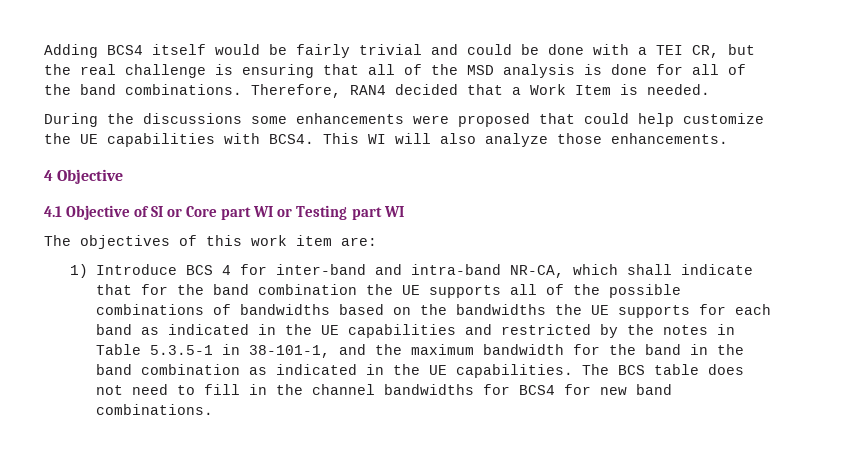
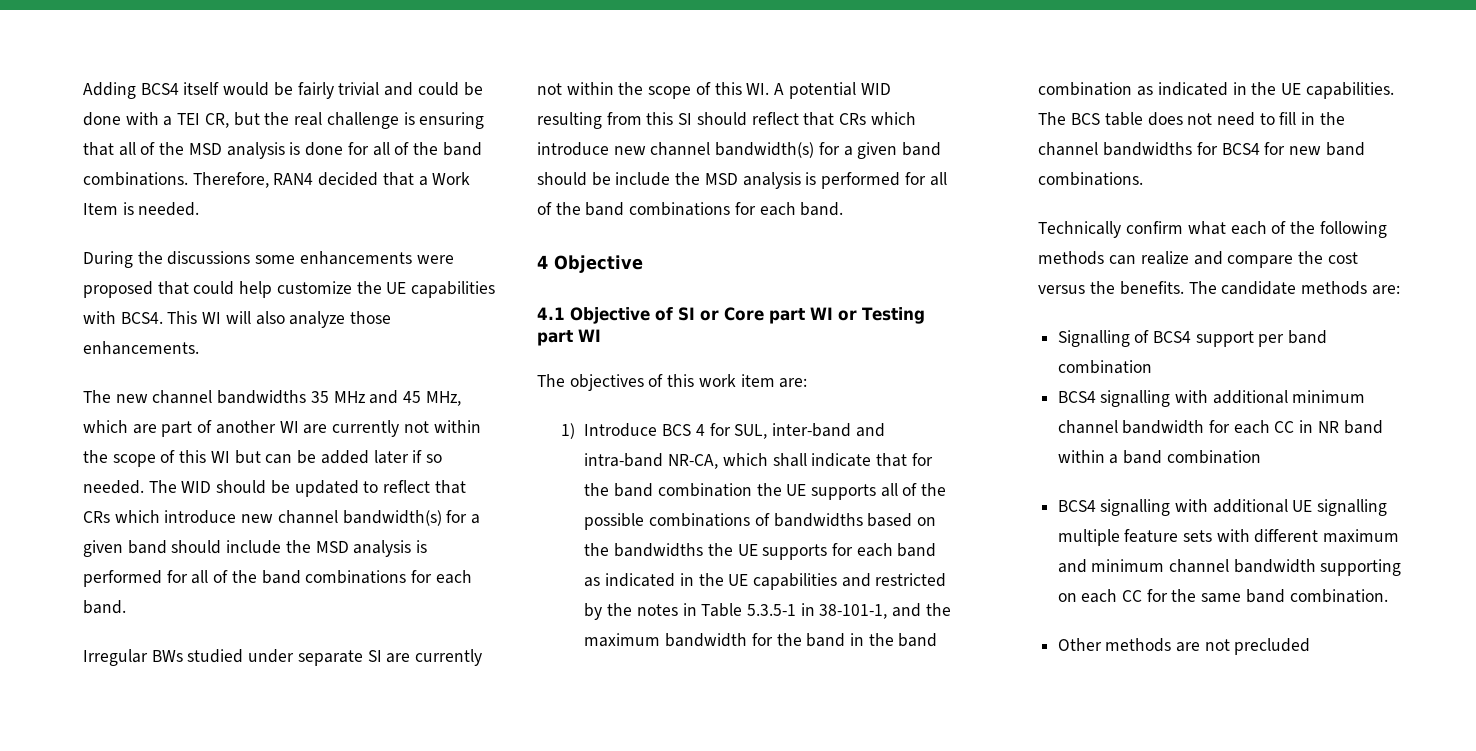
(728, 138) none -> [83,390,461,406] [83,420,481,437] [83,450,442,467] [83,480,466,497] [83,510,481,526] [83,540,428,557] [83,570,472,587] [83,600,126,614] [83,649,483,666] [537,82,891,99] [537,112,916,129] [537,142,942,159] [537,172,947,189] [537,202,844,216] // The new channel bandwidths 35 MHz and 45 MHz, which are part of another WI are currently not within the scope of this WI but can be added later if so needed. The WID should be updated to reflect that CRs which introduce new channel bandwidth(s) for a given band should include the MSD analysis is performed for all of the band combinations for each band. // Irregular BWs studied under separate SI are currently not within the scope of this WI. A potential WID resulting from this SI should reflect that CRs which introduce new channel bandwidth(s) for a given band should be include the MSD analysis is performed for all of the band combinations for each band.
(268, 269) none -> [734,424,768,439] SUL,
(214, 409) none -> [1038,221,1387,238] [1038,251,1358,268] [1038,281,1400,295] [1057,330,1328,347] [1057,360,1152,374] [1057,390,1366,407] [1057,420,1383,434] [1057,450,1261,464] [1057,499,1388,516] [1057,529,1400,546] [1057,559,1402,576] [1057,589,1388,603] [1057,638,1311,655] // Technically confirm what each of the following methods can realize and compare the cost versus the benefits. The candidate methods are: // Signalling of BCS4 support per band combination // BCS4 signalling with additional minimum channel bandwidth for each CC in NR band within a band combination // BCS4 signalling with additional UE signalling multiple feature sets with different maximum and minimum channel bandwidth supporting on each CC for the same band combination. // Other methods are not precluded

